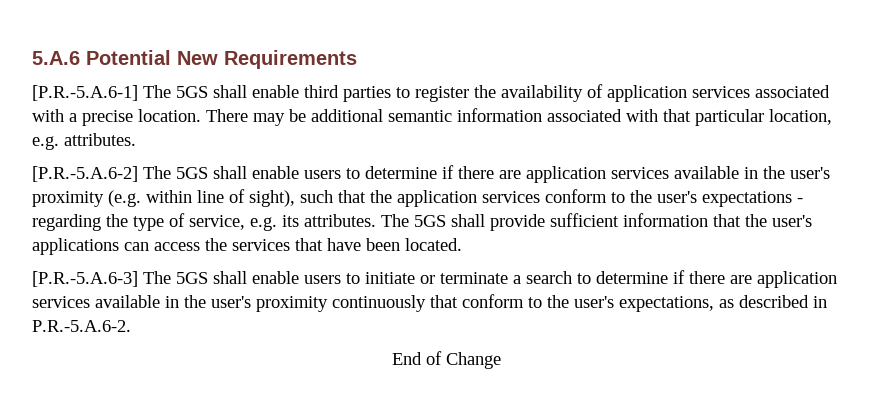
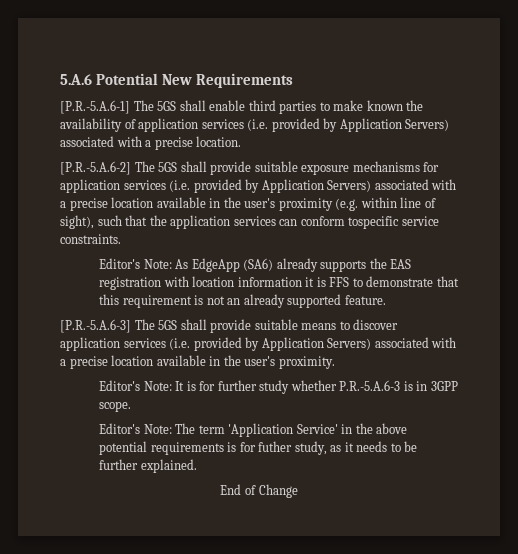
[415,86,469,102] register -> [333,100,403,111] make known
(750, 92) none -> [247,118,450,132] (i.e. provided by Application Servers)
[206,108,832,126] [32,133,136,150] [32,165,669,183] There may be additional semantic information associated with that particular location, e.g. attributes. // [P.R.-5.A.6-2] The 5GS shall enable users to determine if there are application services -> [60,161,440,175] [60,179,457,193] [60,197,154,211] // [P.R.-5.A.6-2] The 5GS shall provide suitable exposure mechanisms for application services (i.e. provided by Application Servers) associated with a precise location
[545,189,803,207] [32,213,812,231] [32,238,462,255] [32,270,837,288] [32,294,827,312] [32,320,131,332] conform to the user's expectations - regarding the type of service, e.g. its attributes. The 5GS shall provide sufficient information that the user's applications can access the services that have been located. // [P.R.-5.A.6-3] The 5GS shall enable users to initiate or terminate a search to determine if there are application services available in the user's proximity continuously that conform to the user's expectations, as described in P.R.-5.A.6-2. -> [279,216,439,229] [60,234,121,244] [99,258,412,272] [99,276,459,290] [99,294,386,308] [60,319,399,333] [60,337,457,351] [60,355,335,369] [99,380,458,394] [99,401,132,412] [99,423,408,437] [99,441,418,455] [99,459,197,473] can conform tospecific service constraints. // Editor's Note: As EdgeApp (SA6) already supports the EAS registration with location information it is FFS to demonstrate that this requirement is not an already supported feature. // [P.R.-5.A.6-3] The 5GS shall provide suitable means to discover application services (i.e. provided by Application Servers) associated with a precise location available in the user's proximity. // Editor's Note: It is for further study whether P.R.-5.A.6-3 is in 3GPP scope. // Editor's Note: The term 'Application Service' in the above potential requirements is for futher study, as it needs to be further explained.

